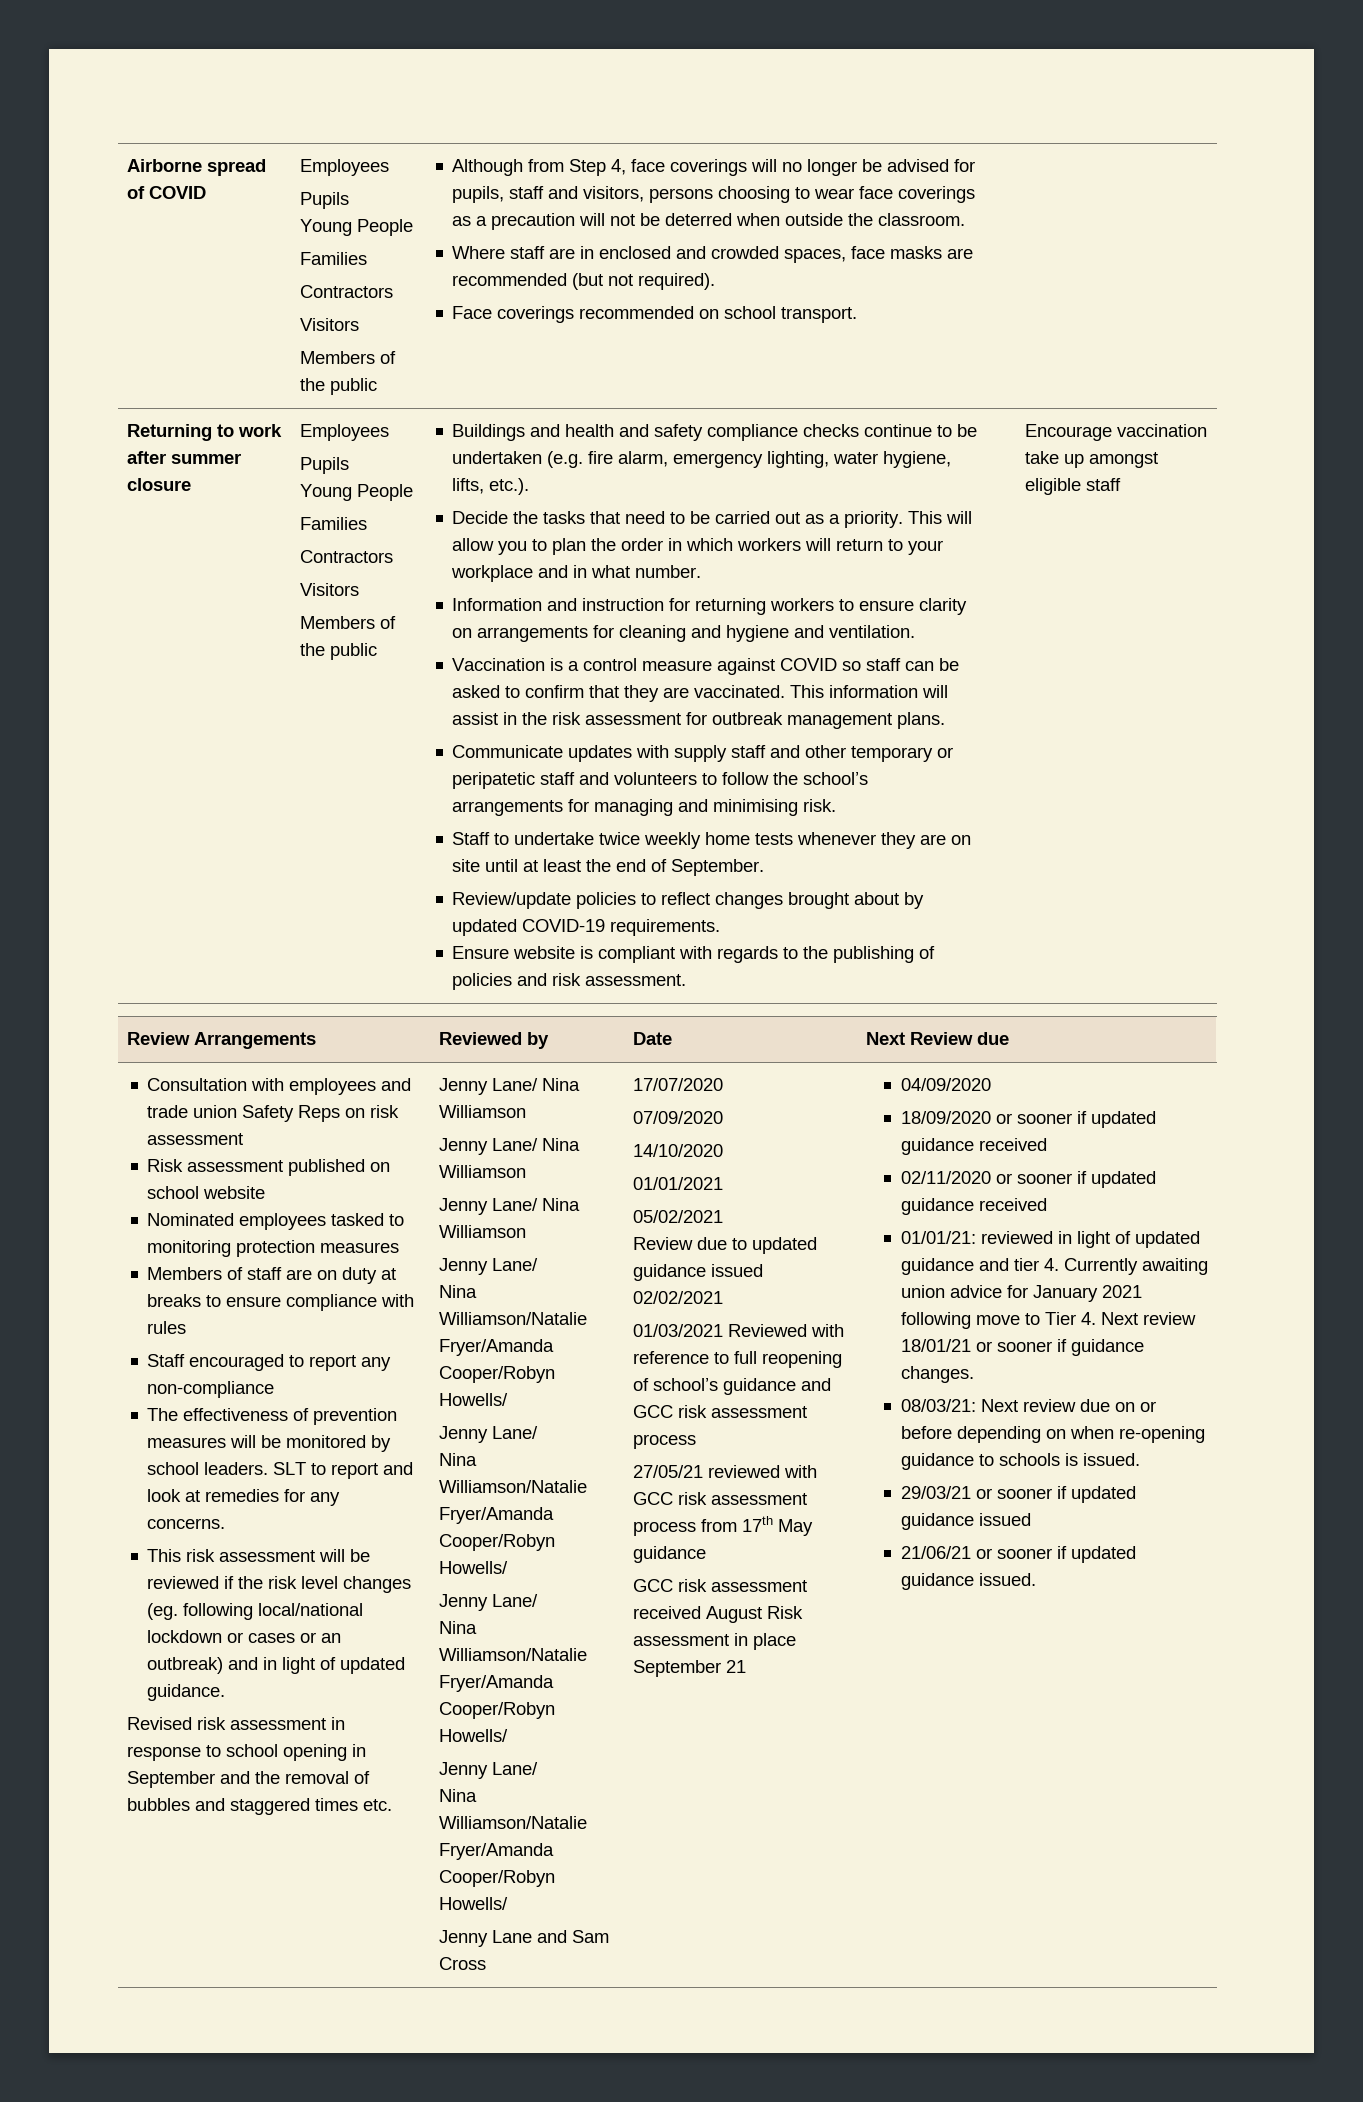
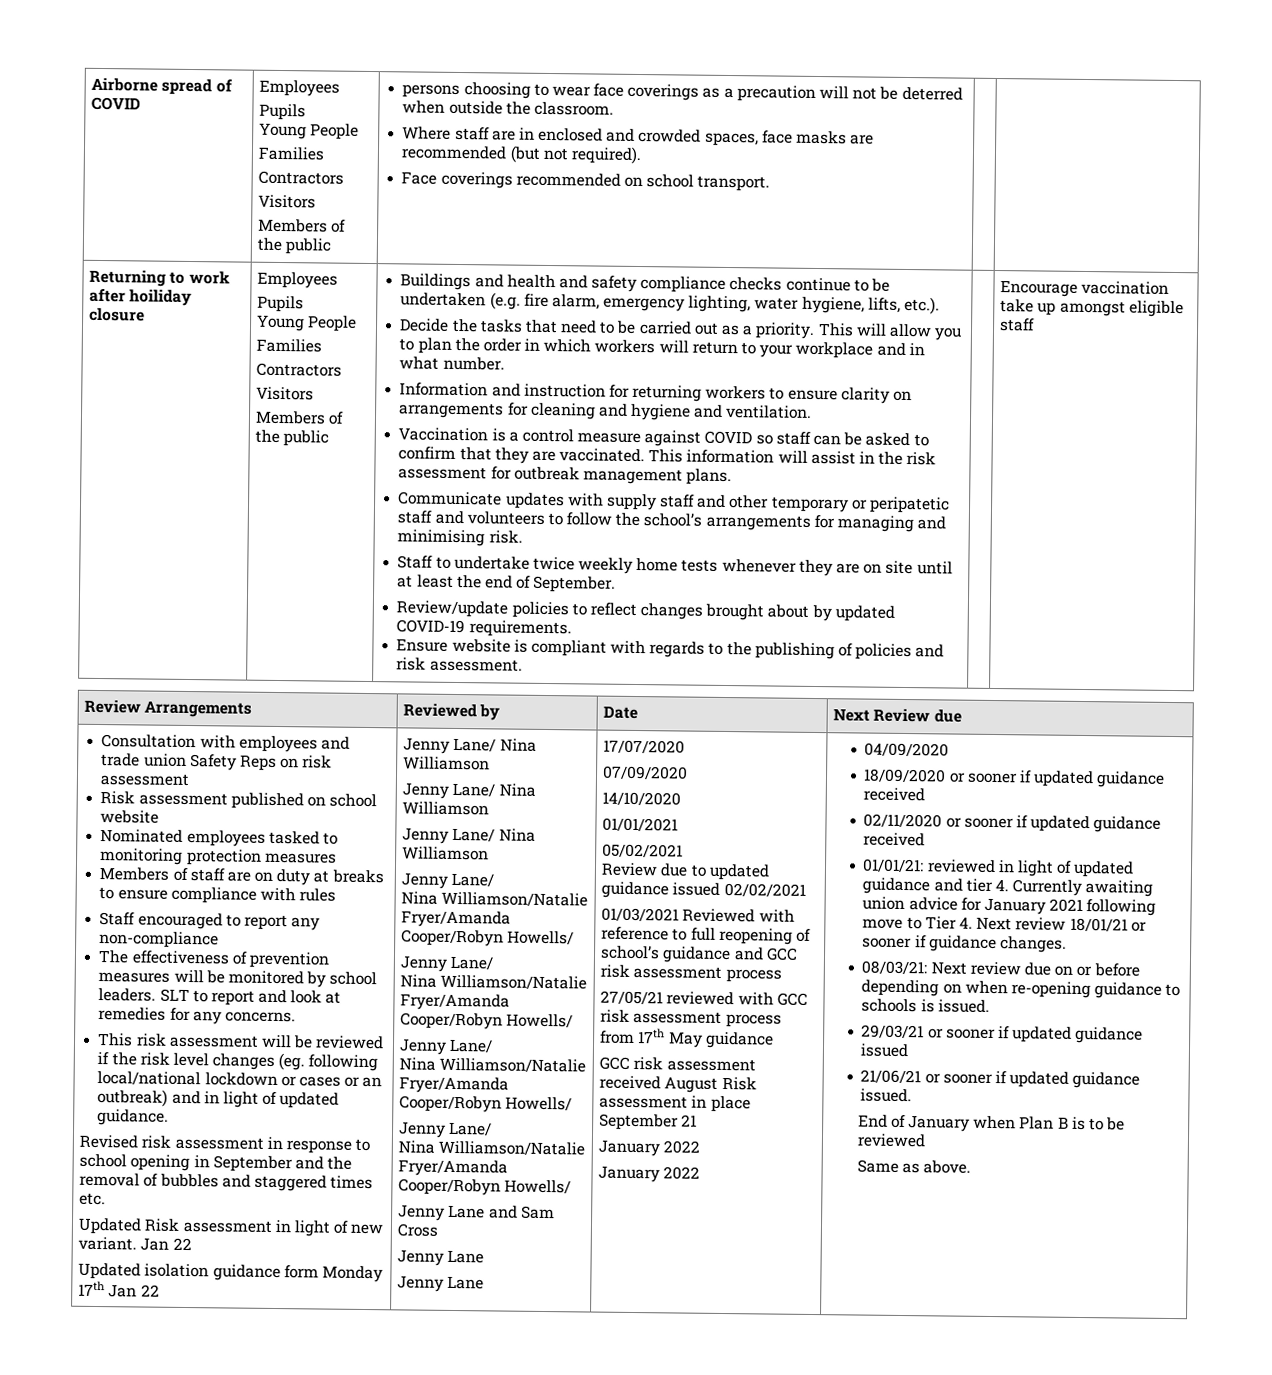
[452,159,976,176] [452,186,645,203] Although from Step 4, face coverings will no longer be advised for pupils, staff and visitors, -> (332, 246) none
[170,453,241,464] summer -> [129,289,193,307] hoiliday
(392, 1805) none -> [78,1217,384,1237] [78,1236,192,1251] [78,1262,384,1283] [78,1280,160,1298] // Updated Risk assessment in light of new variant. Jan 22 // Updated isolation guidance form Monday 17th Jan 22
(486, 1963) none -> [397,1249,485,1266] [397,1275,485,1292] // Jenny Lane // Jenny Lane
(746, 1666) none -> [598,1139,701,1157] [598,1165,701,1183] // January 2022 // January 2022
(1036, 1579) none -> [857,1114,1126,1132] [856,1133,926,1148] [856,1159,971,1174] // End of January when Plan B is to be reviewed // Same as above.

